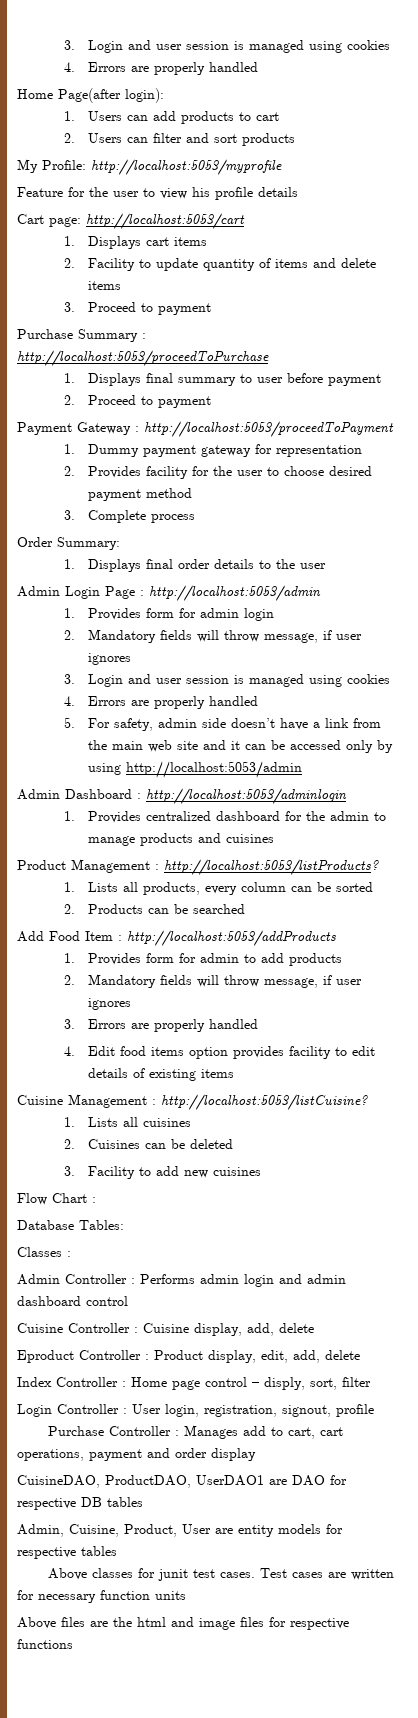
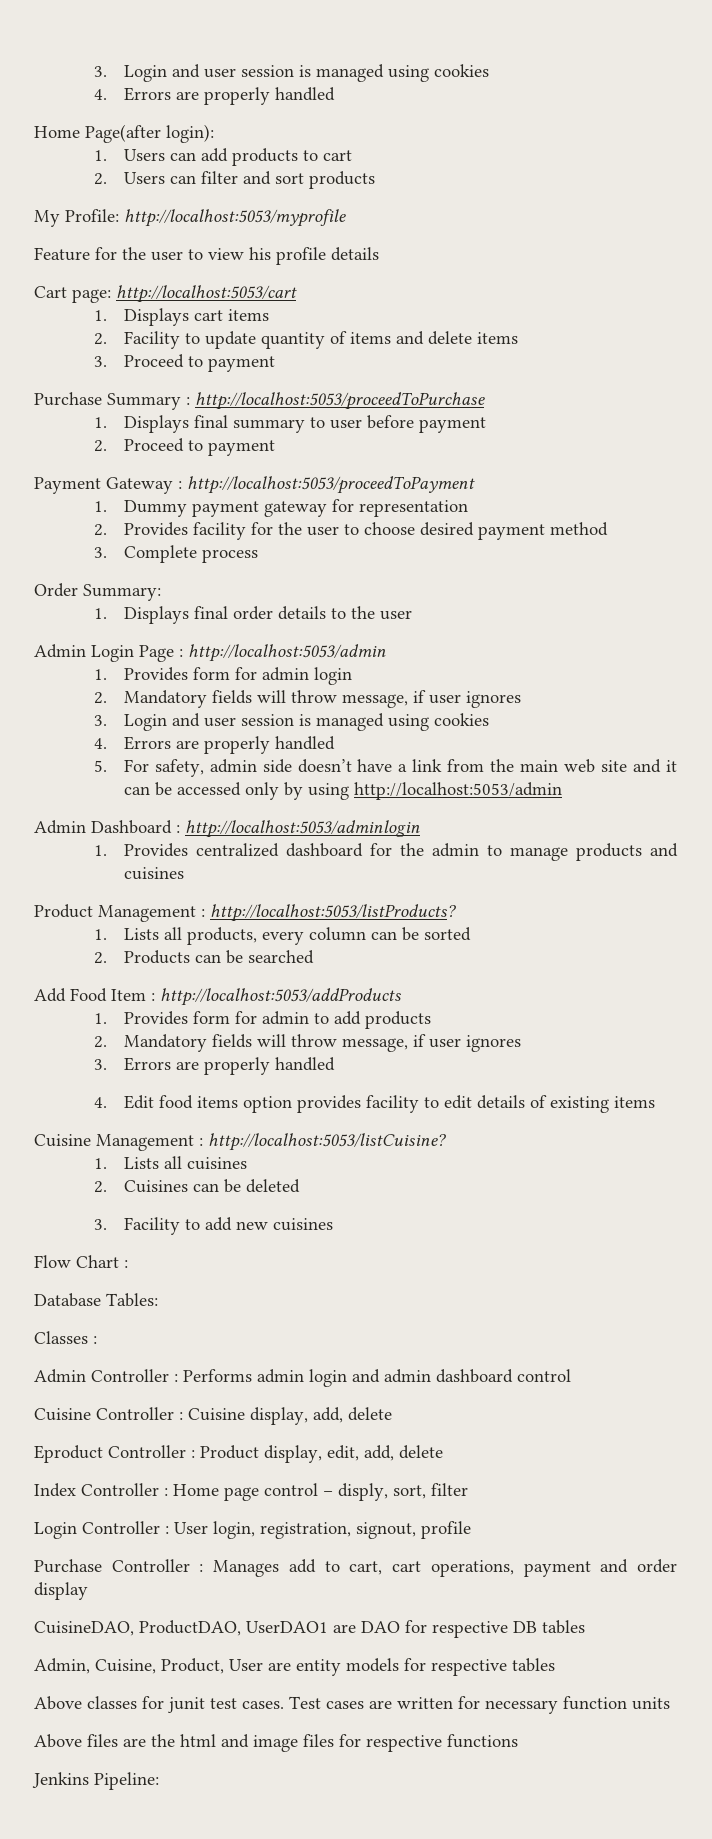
(73, 1644) none -> [32,1772,159,1790] // Jenkins Pipeline:

